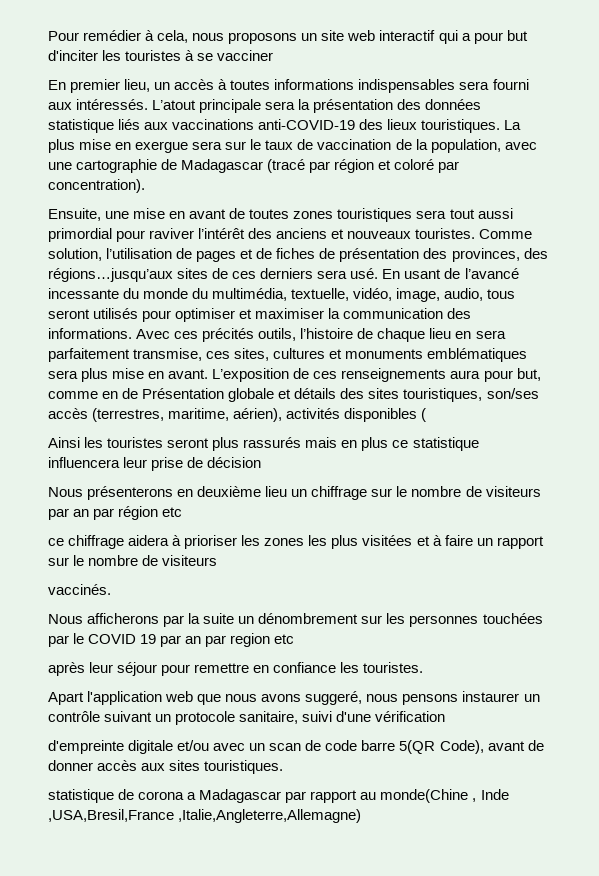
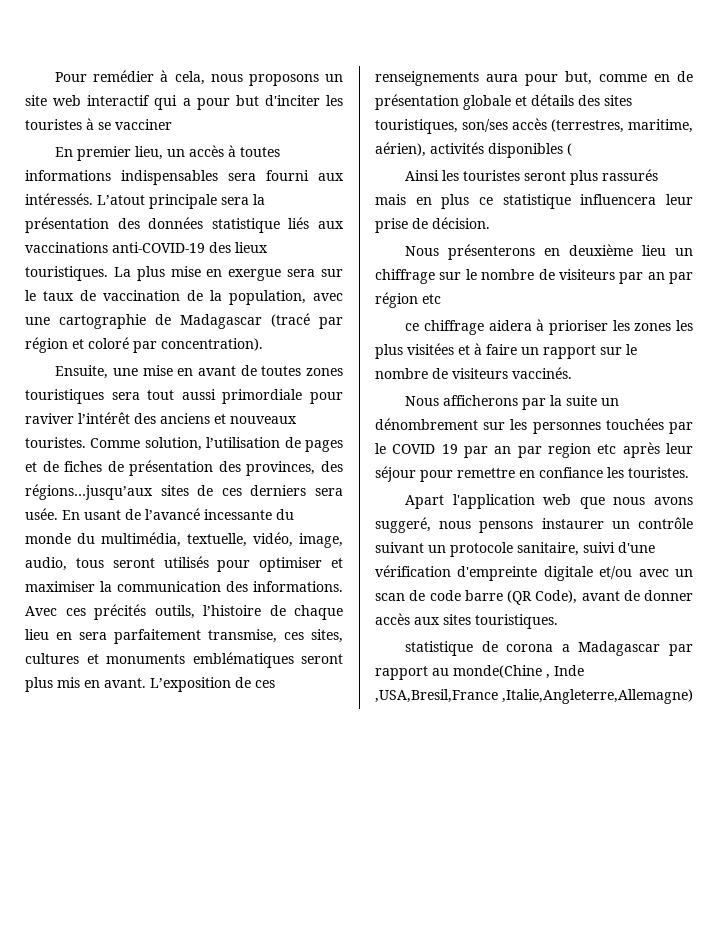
[48,228,112,242] primordial -> [222,389,303,404] primordiale
[350,268,379,279] usé. -> [25,508,58,520] usée.
[48,368,145,382] sera plus mise -> [301,654,343,664] [25,677,80,692] seront plus mis
[142,388,225,399] Présentation -> [375,94,459,110] présentation
[207,457,262,468] décision -> [432,217,490,229] décision.
(218, 560) // -> (508, 373) none
(295, 639) // -> (617, 449) none
(446, 716) // -> (451, 571) none
[399,740,436,754] 5(QR -> [507,590,532,605] (QR

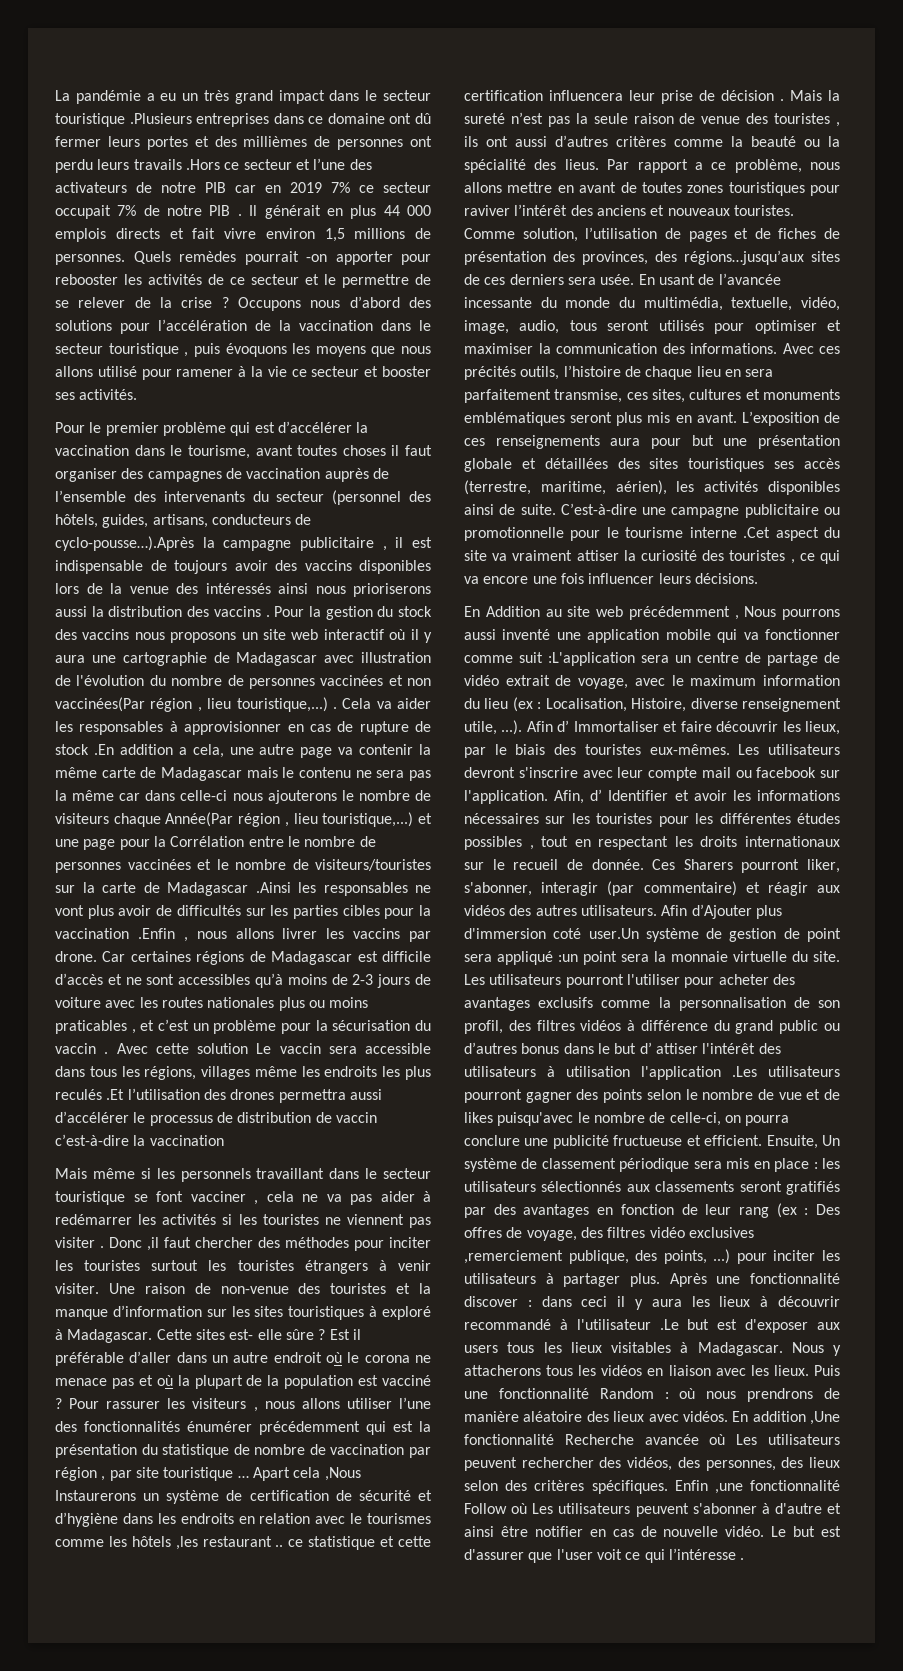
[55,70,205,85] Pour remédier à cela, -> [55,90,432,104] [55,113,431,127] [55,136,432,150] [55,158,372,173] [55,182,431,193] [55,205,432,219] [55,228,431,242] [55,251,431,265] [55,274,431,288] [55,296,431,311] [55,319,431,334] [55,343,431,357] [55,366,432,380] [55,389,138,400] [55,421,369,436] [55,445,432,459] [55,468,389,482] [55,490,431,505] [55,514,312,528] [55,536,433,551] [55,560,431,574] [55,583,431,597] [55,606,432,620] [55,629,130,640] La pandémie a eu un très grand impact dans le secteur touristique .Plusieurs entreprises dans ce domaine ont dû fermer leurs portes et des millièmes de personnes ont perdu leurs travails .Hors ce secteur et l’une des activateurs de notre PIB car en 2019 7% ce secteur occupait 7% de notre PIB . Il générait en plus 44 000 emplois directs et fait vivre environ 1,5 millions de personnes. Quels remèdes pourrait -on apporter pour rebooster les activités de ce secteur et le permettre de se relever de la crise ? Occupons nous d’abord des solutions pour l’accélération de la vaccination dans le secteur touristique , puis évoquons les moyens que nous allons utilisé pour ramener à la vie ce secteur et booster ses activités. // Pour le premier problème qui est d’accélérer la vaccination dans le tourisme, avant toutes choses il faut organiser des campagnes de vaccination auprès de l’ensemble des intervenants du secteur (personnel des hôtels, guides, artisans, conducteurs de cyclo-pousse…).Après la campagne publicitaire , il est indispensable de toujours avoir des vaccins disponibles lors de la venue des intéressés ainsi nous prioriserons aussi la distribution des vaccins . Pour la gestion du stock des vaccins
[154,95,343,110] [25,118,172,130] [55,145,281,161] [25,170,344,185] [25,193,265,209] [25,217,344,233] [25,242,268,253] [25,266,343,281] [25,290,343,305] [25,313,343,329] [25,337,263,353] [55,365,173,379] qui a pour but d'inciter les touristes à se vacciner // En premier lieu, un accès à toutes informations indispensables sera fourni aux intéressés. L’atout principale sera la présentation des données statistique liés aux vaccinations anti-COVID-19 des lieux touristiques. La plus mise en exergue sera sur le taux de vaccination de la population, avec une cartographie de Madagascar (tracé par région et coloré par concentration). // Ensuite, une mise -> [389,629,432,643] [55,652,431,666] [55,675,431,689] [55,697,431,712] [55,721,431,735] [55,744,431,758] [55,767,432,781] [55,790,431,804] [55,812,433,827] [55,836,376,850] [55,859,431,873] [55,882,431,896] [55,905,431,919] [55,928,431,942] [55,951,431,965] [55,973,432,988] [55,997,369,1011] [55,1019,431,1034] [55,1043,431,1054] [55,1066,431,1080] [55,1088,382,1103] [55,1111,377,1126] [55,1134,224,1146] [55,1168,431,1182] [55,1191,431,1205] [55,1214,431,1228] [55,1237,431,1251] [55,1260,431,1274] [55,1283,431,1294] [55,1305,431,1320] [55,1329,361,1343] [55,1351,431,1366] [55,1375,431,1389] [55,1397,431,1412] [55,1421,431,1435] [55,1444,431,1458] [55,1467,361,1481] [55,1490,433,1504] [55,1512,431,1527] [55,1536,431,1550] [464,90,840,104] [464,112,840,127] [464,135,840,147] [464,159,840,173] [464,182,553,193] où il y aura une cartographie de Madagascar avec illustration de l'évolution du nombre de personnes vaccinées et non vaccinées(Par région , lieu touristique,...) . Cela va aider les responsables à approvisionner en cas de rupture de stock .En addition a cela, une autre page va contenir la même carte de Madagascar mais le contenu ne sera pas la même car dans celle-ci nous ajouterons le nombre de visiteurs chaque Année(Par région , lieu touristique,...) et une page pour la Corrélation entre le nombre de personnes vaccinées et le nombre de visiteurs/touristes sur la carte de Madagascar .Ainsi les responsables ne vont plus avoir de difficultés sur les parties cibles pour la vaccination .Enfin , nous allons livrer les vaccins par drone. Car certaines régions de Madagascar est difficile d’accès et ne sont accessibles qu’à moins de 2-3 jours de voiture avec les routes nationales plus ou moins praticables , et c’est un problème pour la sécurisation du vaccin . Avec cette solution Le vaccin sera accessible dans tous les régions, villages même les endroits les plus reculés .Et l’utilisation des drones permettra aussi d’accélérer le processus de distribution de vaccin c’est-à-dire la vaccination // Mais même si les personnels travaillant dans le secteur touristique se font vacciner , cela ne va pas aider à redémarrer les activités si les touristes ne viennent pas visiter . Donc ,il faut chercher des méthodes pour inciter les touristes surtout les touristes étrangers à venir visiter. Une raison de non-venue des touristes et la manque d’information sur les sites touristiques à exploré à Madagascar. Cette sites est- elle sûre ? Est il préférable d’aller dans un autre endroit où le corona ne menace pas et où la plupart de la population est vacciné ? Pour rassurer les visiteurs , nous allons utiliser l’une des fonctionnalités énumérer précédemment qui est la présentation du statistique de nombre de vaccination par région , par site touristique … Apart cela ,Nous Instaurerons un système de certification de sécurité et d’hygiène dans les endroits en relation avec le tourismes comme les hôtels ,les restaurant .. ce statistique et cette certification influencera leur prise de décision . Mais la sureté n’est pas la seule raison de venue des touristes , ils ont aussi d’autres critères comme la beauté ou la spécialité des lieus. Par rapport a ce problème, nous allons mettre
[111,389,303,404] sera tout aussi primordiale -> (805, 189) none
[145,508,200,520] l’avancé -> [718,273,781,285] l’avancée
[565,71,693,85] but, comme en de -> [691,435,748,446] but une
[531,94,574,106] détails -> [544,458,608,469] détaillées
[375,118,624,134] touristiques, son/ses accès (terrestres, -> [688,458,840,472] [464,480,531,495] touristiques ses accès (terrestre,
(426, 149) none -> [676,481,695,492] les
[567,143,572,156] [405,169,659,185] [375,194,693,209] [375,217,490,233] [405,244,693,260] [375,269,693,284] [375,292,441,308] [405,319,693,335] [375,343,637,359] [375,367,572,379] [405,395,620,410] [375,418,693,434] [375,442,693,458] [375,466,689,482] [405,494,693,509] [375,517,693,533] [375,542,655,557] [375,565,693,581] [375,590,693,605] [375,613,558,629] [405,641,693,656] [375,665,584,680] [375,689,693,704] ( // Ainsi les touristes seront plus rassurés mais en plus ce statistique influencera leur prise de décision. // Nous présenterons en deuxième lieu un chiffrage sur le nombre de visiteurs par an par région etc // ce chiffrage aidera à prioriser les zones les plus visitées et à faire un rapport sur le nombre de visiteurs vaccinés. // Nous afficherons par la suite un dénombrement sur les personnes touchées par le COVID 19 par an par region etc après leur séjour pour remettre en confiance les touristes. // Apart l'application web que nous avons suggeré, nous pensons instaurer un contrôle suivant un protocole sanitaire, suivi d'une vérification d'empreinte digitale et/ou avec un scan de code barre (QR Code), avant de donner accès aux sites touristiques. // statistique de corona a Madagascar par rapport au monde(Chine , Inde ,USA,Bresil,France ,Italie,Angleterre,Allemagne) -> [464,503,840,518] [464,527,840,541] [464,550,840,564] [464,573,758,584] [464,606,840,620] [464,629,840,643] [464,652,840,666] [464,675,840,689] [464,697,841,712] [464,720,840,735] [464,744,840,758] [464,767,840,781] [464,789,840,804] [464,813,840,827] [464,836,840,850] [464,859,840,873] [464,881,840,896] [464,904,782,919] [464,928,841,942] [464,951,840,965] [464,974,795,988] [464,997,840,1011] [464,1020,840,1034] [464,1042,781,1054] [464,1066,840,1080] [464,1089,840,1103] [464,1112,790,1126] [464,1135,840,1149] [464,1158,841,1172] [464,1181,841,1195] [464,1203,840,1218] [464,1227,754,1241] [464,1249,840,1264] [464,1273,840,1287] [464,1296,840,1310] [464,1319,840,1333] [464,1342,841,1356] [464,1365,840,1376] [464,1388,840,1402] [464,1411,840,1425] [464,1434,840,1445] [464,1457,840,1471] [464,1480,840,1494] [464,1503,841,1517] [464,1526,841,1537] [464,1548,745,1563] ainsi de suite. C’est-à-dire une campagne publicitaire ou promotionnelle pour le tourisme interne .Cet aspect du site va vraiment attiser la curiosité des touristes , ce qui va encore une fois influencer leurs décisions. // En Addition au site web précédemment , Nous pourrons aussi inventé une application mobile qui va fonctionner comme suit :L'application sera un centre de partage de vidéo extrait de voyage, avec le maximum information du lieu (ex : Localisation, Histoire, diverse renseignement utile, ...). Afin d’ Immortaliser et faire découvrir les lieux, par le biais des touristes eux-mêmes. Les utilisateurs devront s'inscrire avec leur compte mail ou facebook sur l'application. Afin, d’ Identifier et avoir les informations nécessaires sur les touristes pour les différentes études possibles , tout en respectant les droits internationaux sur le recueil de donnée. Ces Sharers pourront liker, s'abonner, interagir (par commentaire) et réagir aux vidéos des autres utilisateurs. Afin d’Ajouter plus d'immersion coté user.Un système de gestion de point sera appliqué :un point sera la monnaie virtuelle du site. Les utilisateurs pourront l'utiliser pour acheter des avantages exclusifs comme la personnalisation de son profil, des filtres vidéos à différence du grand public ou d’autres bonus dans le but d’ attiser l'intérêt des utilisateurs à utilisation l'application .Les utilisateurs pourront gagner des points selon le nombre de vue et de likes puisqu'avec le nombre de celle-ci, on pourra conclure une publicité fructueuse et efficient. Ensuite, Un système de classement périodique sera mis en place : les utilisateurs sélectionnés aux classements seront gratifiés par des avantages en fonction de leur rang (ex : Des offres de voyage, des filtres vidéo exclusives ,remerciement publique, des points, ...) pour inciter les utilisateurs à partager plus. Après une fonctionnalité discover : dans ceci il y aura les lieux à découvrir recommandé à l'utilisateur .Le but est d'exposer aux users tous les lieux visitables à Madagascar. Nous y attacherons tous les vidéos en liaison avec les lieux. Puis une fonctionnalité Random : où nous prendrons de manière aléatoire des lieux avec vidéos. En addition ,Une fonctionnalité Recherche avancée où Les utilisateurs peuvent rechercher des vidéos, des personnes, des lieux selon des critères spécifiques. Enfin ,une fonctionnalité Follow où Les utilisateurs peuvent s'abonner à d'autre et ainsi être notifier en cas de nouvelle vidéo. Le but est d'assurer que l'user voit ce qui l’intéresse .

